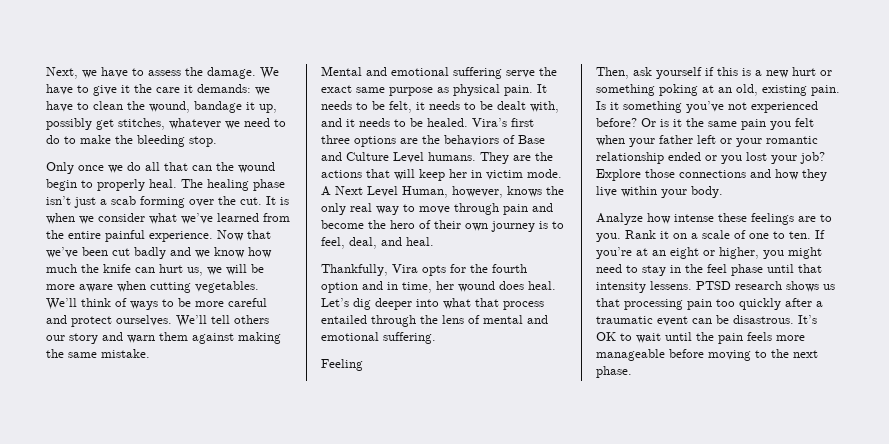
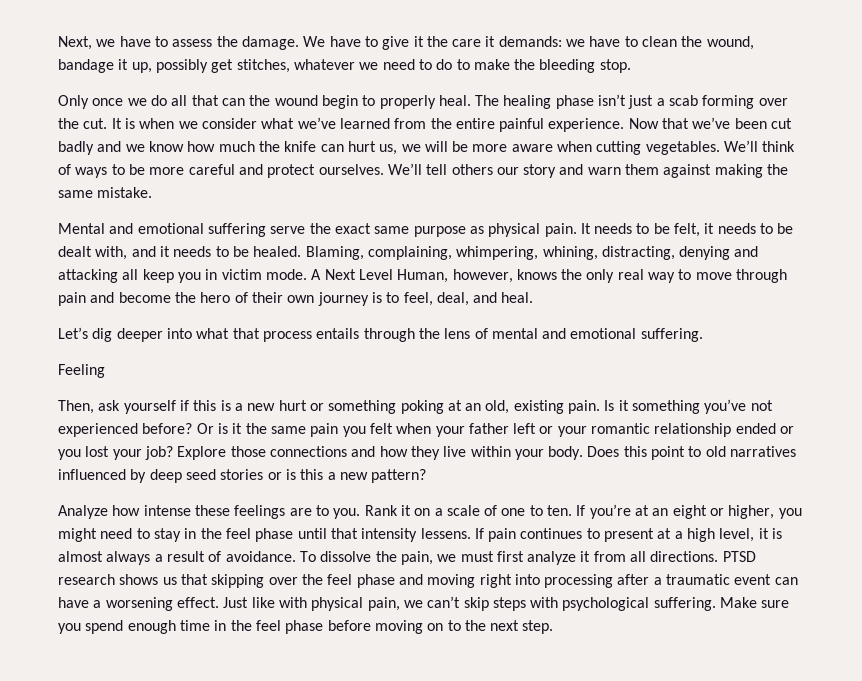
[472,118,534,127] [321,135,545,147] [321,152,553,164] [321,169,467,181] Vira’s first three options are the behaviors of Base and Culture Level humans. They are the actions that will keep her -> [305,246,759,260] [58,269,201,283] Blaming, complaining, whimpering, whining, distracting, denying and attacking all keep you
[321,264,527,276] [321,281,556,293] Thankfully, Vira opts for the fourth option and in time, her wound does heal. -> (534, 297) none
[321,315,367,324] entailed -> [316,328,360,339] entails
(723, 192) none -> [587,446,797,460] [58,469,427,483] Does this point to old narratives influenced by deep seed stories or is this a new pattern?
(692, 285) none -> [474,528,783,542] [58,551,719,565] If pain continues to present at a high level, it is almost always a result of avoidance. To dissolve the pain, we must first analyze it from all directions.
[624,298,781,310] processing pain too quickly -> [211,574,614,588] skipping over the feel phase and moving right into processing
[716,315,817,324] [596,332,805,344] [596,349,665,361] be disastrous. It’s OK to wait until the pain feels more manageable -> [58,596,790,611] [58,620,324,634] have a worsening effect. Just like with physical pain, we can’t skip steps with psychological suffering. Make sure you spend enough time in the feel phase
(751, 355) none -> [427,623,444,631] on
[596,366,632,378] phase. -> [522,620,554,634] step.

